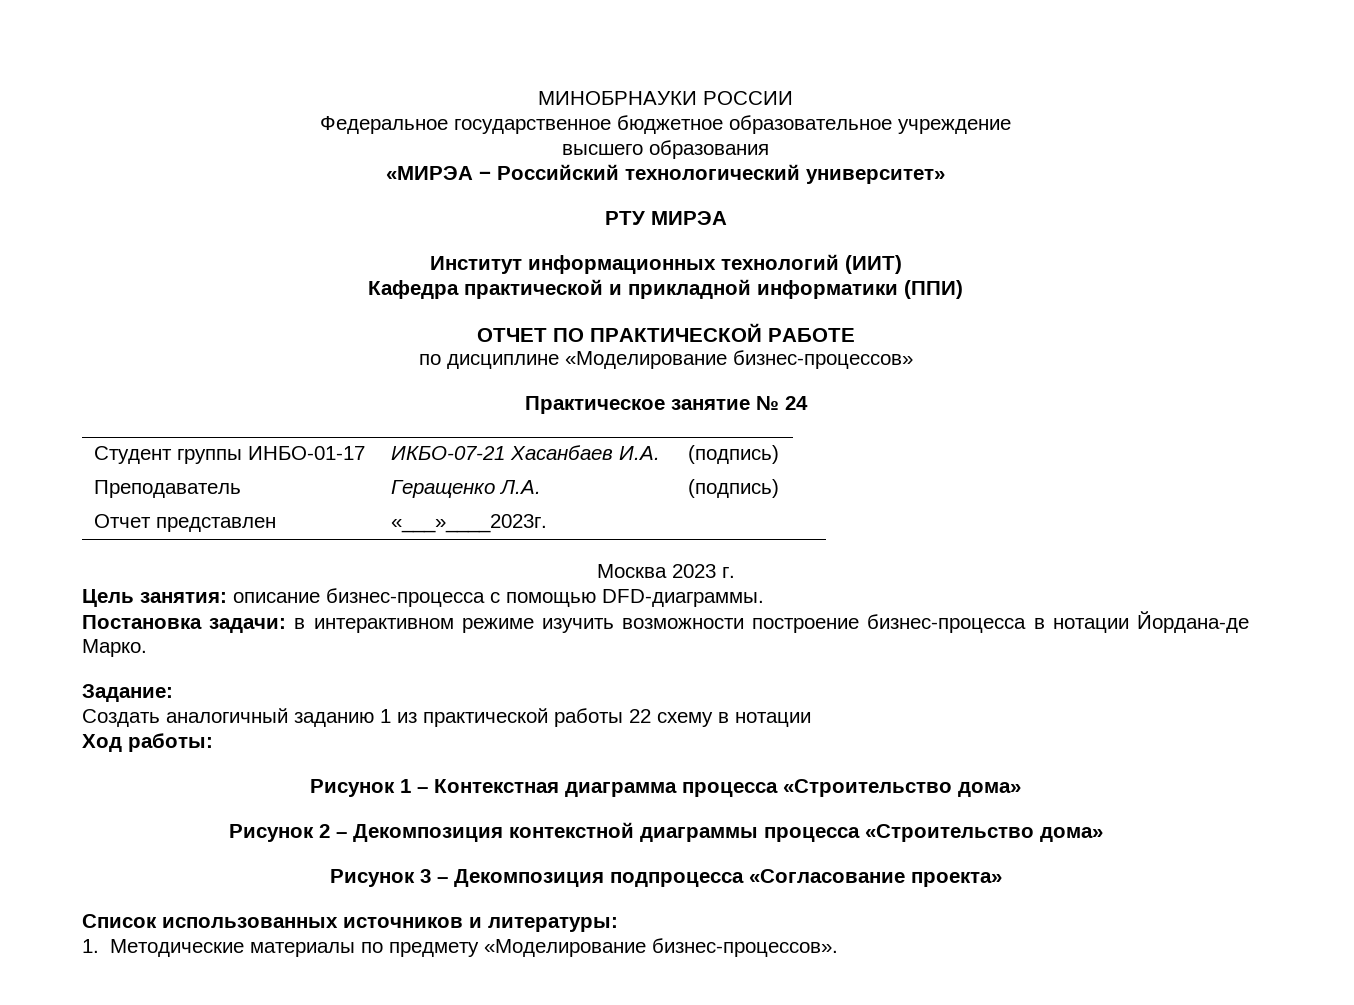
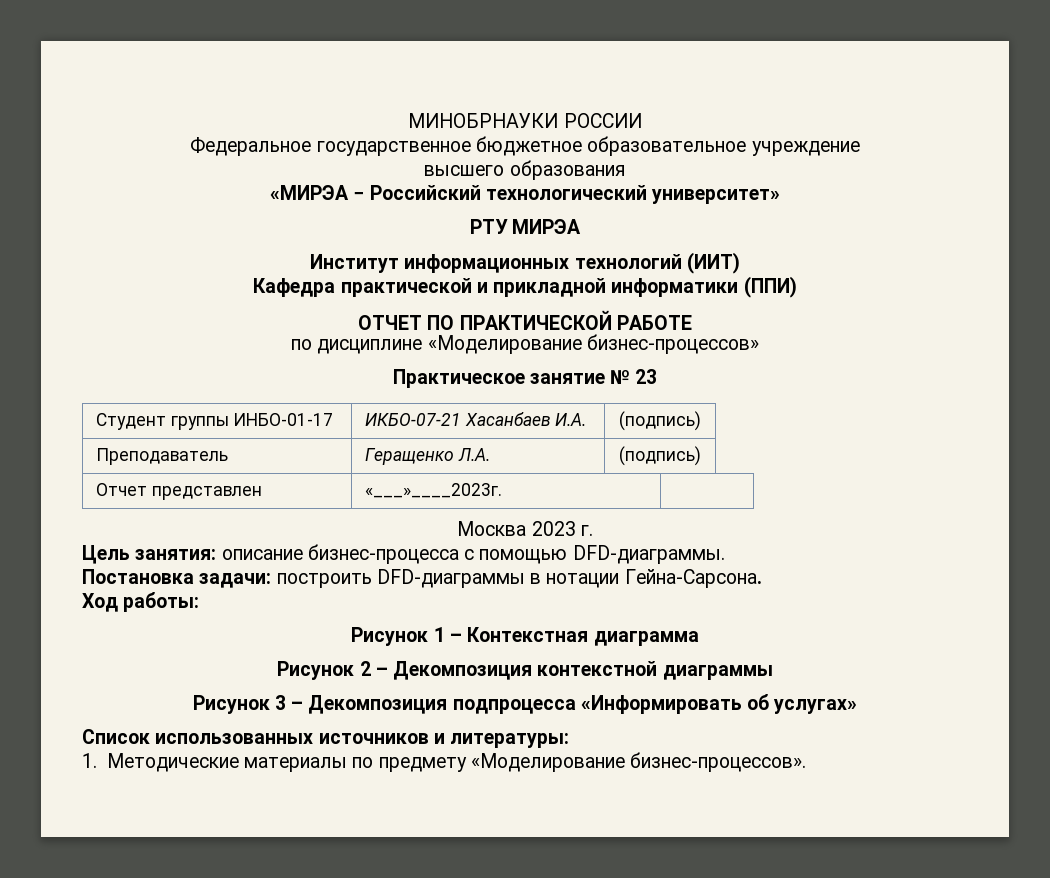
[784,396,808,410] 24 -> [635,369,658,384] 23
[294,611,1249,633] [82,639,147,657] [82,684,173,702] [82,708,811,727] в интерактивном режиме изучить возможности построение бизнес-процесса в нотации Йордана-де Марко. // Задание: // Создать аналогичный заданию 1 из практической работы 22 схему в нотации -> [276,569,762,588] построить DFD-диаграммы в нотации Гейна-Сарсона.
[682,779,1021,797] процесса «Строительство дома» -> (699, 638) none
[763,824,1103,842] процесса «Строительство дома» -> (773, 672) none
[748,869,1002,887] «Согласование проекта» -> [580,694,858,714] «Информировать об услугах»

